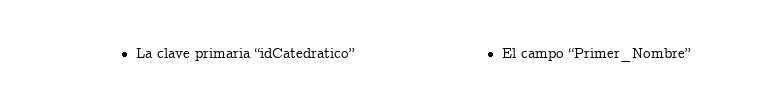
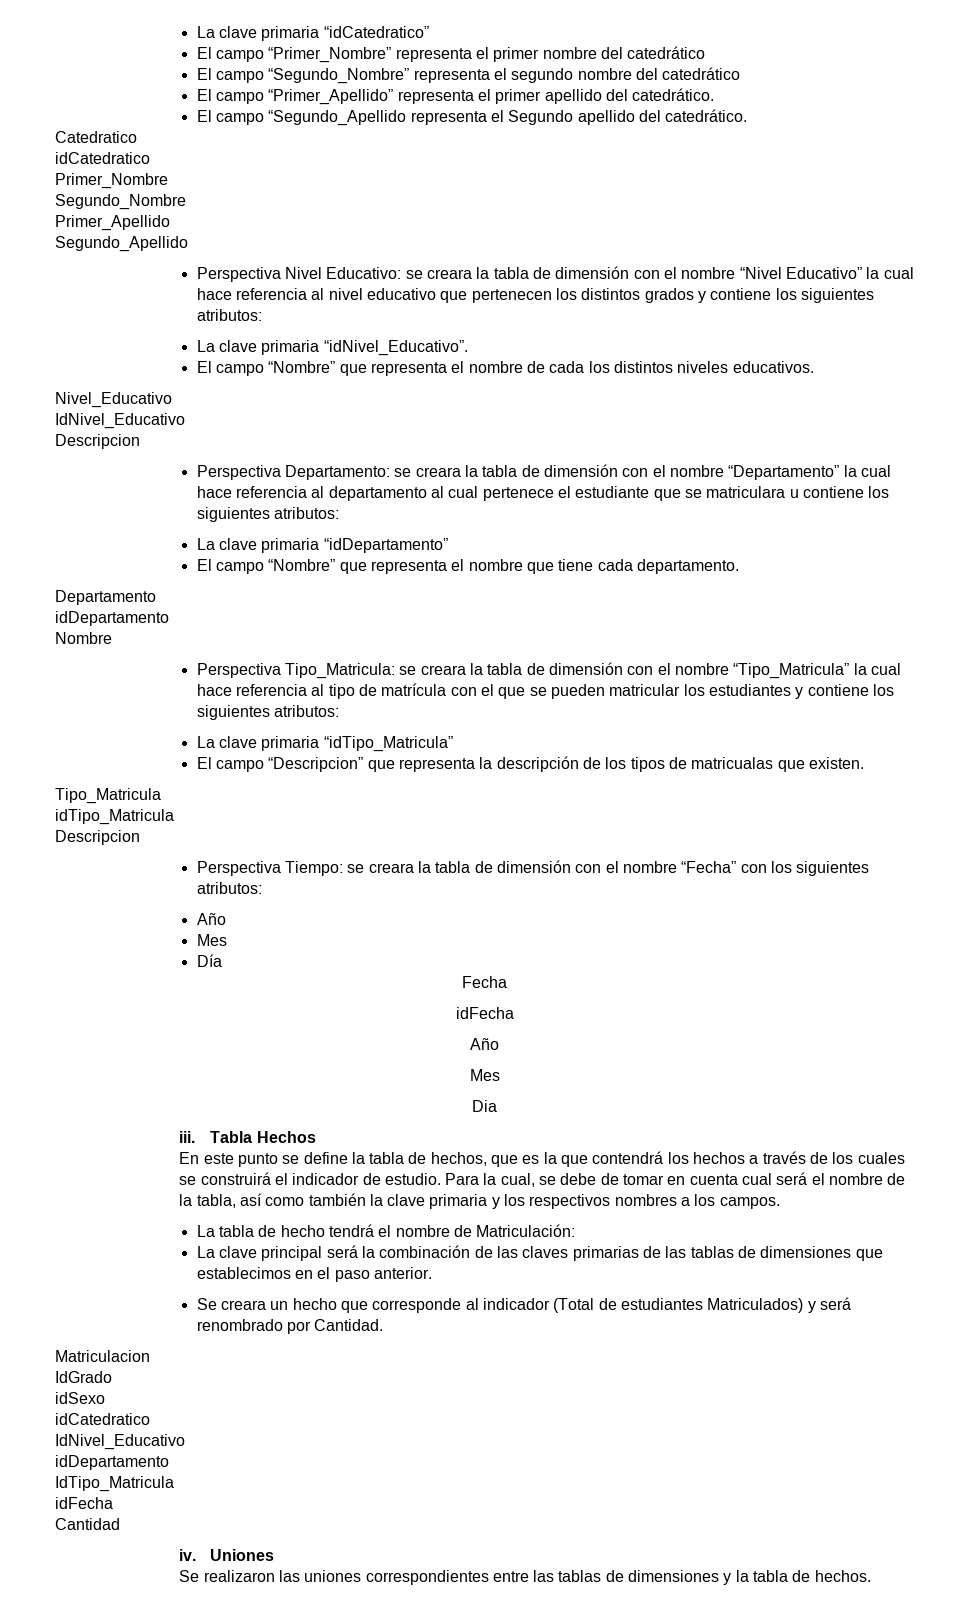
(691, 55) none -> [395,46,706,62] [196,67,741,84] [196,88,715,105] [196,109,748,126] [55,131,137,143] [55,152,150,164] [55,173,168,189] [55,194,186,210] [55,215,170,231] [55,236,188,252] [196,266,914,282] [196,288,874,303] [196,309,262,321] [196,340,468,356] [196,361,814,376] [55,392,172,408] [55,413,185,429] [55,434,140,449] [196,464,891,480] [196,486,890,501] [196,507,340,522] [196,538,448,553] [196,559,740,574] [55,590,156,605] [55,611,169,626] [55,632,112,644] [196,662,901,679] [196,683,894,699] [196,705,340,720] [196,736,453,752] [196,756,864,772] [55,788,161,804] [55,809,174,825] [55,830,140,845] [196,860,870,876] [196,882,262,894] [196,913,226,925] [196,934,227,946] [196,954,222,967] [462,976,507,988] [455,1007,514,1019] [470,1038,499,1050] [469,1069,500,1081] [472,1100,497,1112] [179,1131,316,1143] [179,1151,905,1167] [179,1172,906,1187] [179,1193,780,1209] [196,1224,576,1237] [196,1245,883,1261] [196,1267,433,1282] [196,1297,851,1313] [196,1319,384,1334] [55,1350,150,1362] [55,1371,112,1383] [55,1392,105,1404] [55,1413,150,1425] [55,1434,185,1450] [55,1455,169,1470] [55,1476,174,1492] [55,1497,113,1509] [55,1518,120,1530] [179,1549,275,1561] [179,1570,871,1585] representa el primer nombre del catedrático // El campo “Segundo_Nombre” representa el segundo nombre del catedrático // El campo “Primer_Apellido” representa el primer apellido del catedrático. // El campo “Segundo_Apellido representa el Segundo apellido del catedrático. // Catedratico // idCatedratico // Primer_Nombre // Segundo_Nombre // Primer_Apellido // Segundo_Apellido // Perspectiva Nivel Educativo: se creara la tabla de dimensión con el nombre “Nivel Educativo” la cual hace referencia al nivel educativo que pertenecen los distintos grados y contiene los siguientes atributos: // La clave primaria “idNivel_Educativo”. // El campo “Nombre” que representa el nombre de cada los distintos niveles educativos. // Nivel_Educativo // IdNivel_Educativo // Descripcion // Perspectiva Departamento: se creara la tabla de dimensión con el nombre “Departamento” la cual hace referencia al departamento al cual pertenece el estudiante que se matriculara u contiene los siguientes atributos: // La clave primaria “idDepartamento” // El campo “Nombre” que representa el nombre que tiene cada departamento. // Departamento // idDepartamento // Nombre // Perspectiva Tipo_Matricula: se creara la tabla de dimensión con el nombre “Tipo_Matricula” la cual hace referencia al tipo de matrícula con el que se pueden matricular los estudiantes y contiene los siguientes atributos: // La clave primaria “idTipo_Matricula” // El campo “Descripcion” que representa la descripción de los tipos de matricualas que existen. // Tipo_Matricula // idTipo_Matricula // Descripcion // Perspectiva Tiempo: se creara la tabla de dimensión con el nombre “Fecha” con los siguientes atributos: // Año // Mes // Día // Fecha // idFecha // Año // Mes // Dia // iii. Tabla Hechos // En este punto se define la tabla de hechos, que es la que contendrá los hechos a través de los cuales se construirá el indicador de estudio. Para la cual, se debe de tomar en cuenta cual será el nombre de la tabla, así como también la clave primaria y los respectivos nombres a los campos. // La tabla de hecho tendrá el nombre de Matriculación: // La clave principal será la combinación de las claves primarias de las tablas de dimensiones que establecimos en el paso anterior. // Se creara un hecho que corresponde al indicador (Total de estudiantes Matriculados) y será renombrado por Cantidad. // Matriculacion // IdGrado // idSexo // idCatedratico // IdNivel_Educativo // idDepartamento // IdTipo_Matricula // idFecha // Cantidad // iv. Uniones // Se realizaron las uniones correspondientes entre las tablas de dimensiones y la tabla de hechos.

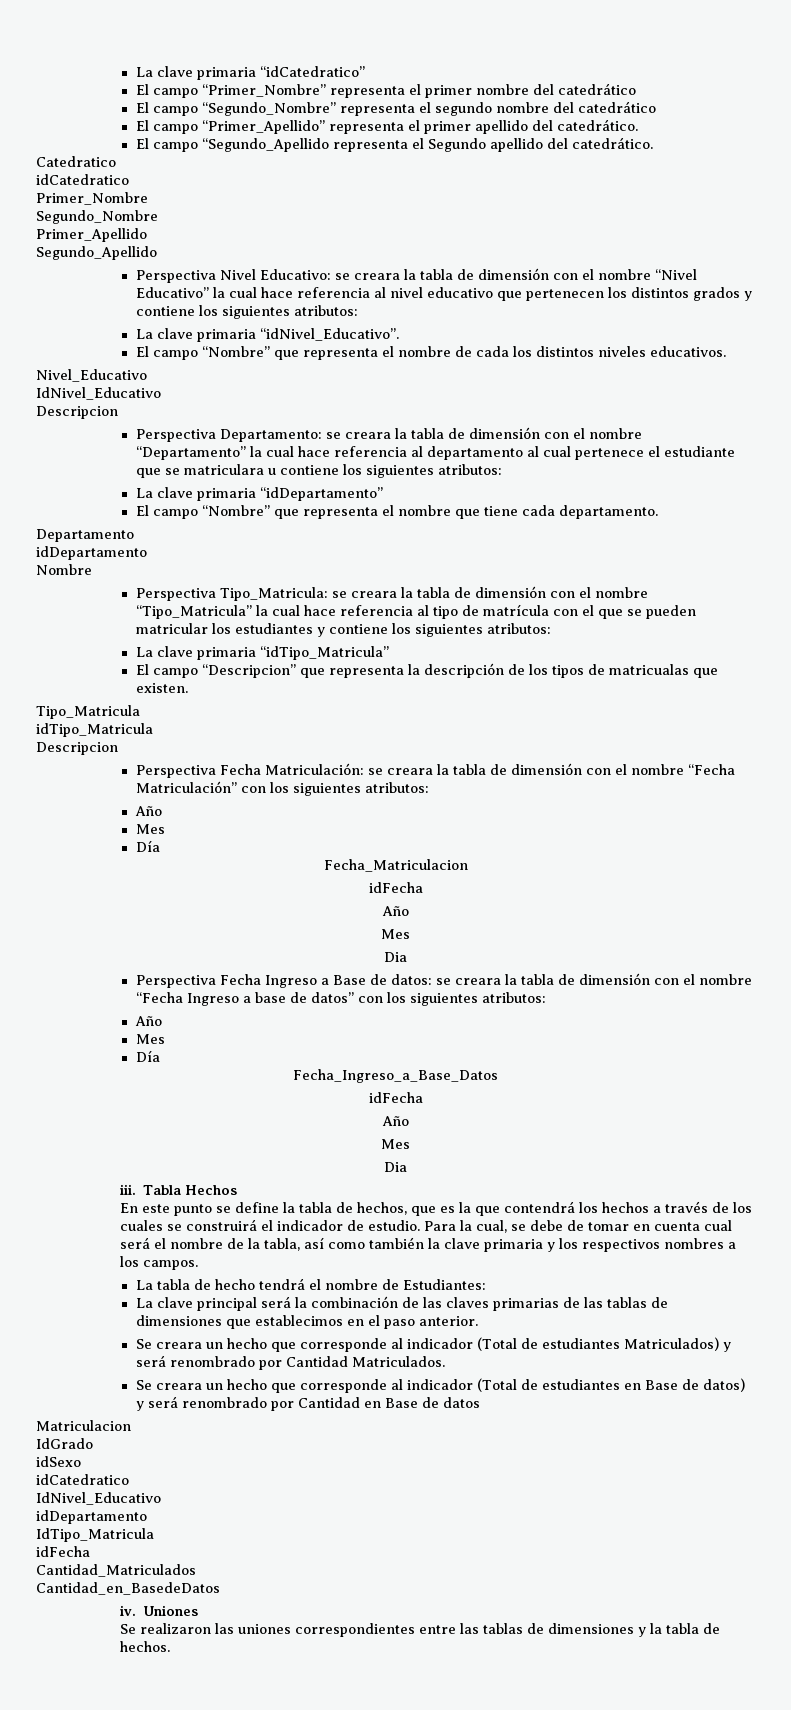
[285,860,870,876] [196,882,262,894] [196,913,226,925] [196,934,227,946] [196,954,222,967] [462,976,507,988] Tiempo: se creara la tabla de dimensión con el nombre “Fecha” con los siguientes atributos: // Año // Mes // Día // Fecha -> [219,763,735,775] [135,781,429,796] [134,806,162,816] [135,824,165,834] [135,840,160,852] [323,859,468,872] [368,882,423,893] [381,906,409,916] [381,929,410,939] [384,952,407,962] [135,973,752,988] [135,992,546,1006] [134,1016,162,1026] [135,1034,165,1044] [135,1050,160,1062] [293,1069,498,1083] Fecha Matriculación: se creara la tabla de dimensión con el nombre “Fecha Matriculación” con los siguientes atributos: // Año // Mes // Día // Fecha_Matriculacion // idFecha // Año // Mes // Dia // Perspectiva Fecha Ingreso a Base de datos: se creara la tabla de dimensión con el nombre “Fecha Ingreso a base de datos” con los siguientes atributos: // Año // Mes // Día // Fecha_Ingreso_a_Base_Datos
[476,1224,576,1237] Matriculación: -> [402,1279,486,1290] Estudiantes:
[314,1319,384,1331] Cantidad. -> [285,1356,445,1367] [135,1378,745,1393] [135,1396,480,1411] Cantidad Matriculados. // Se creara un hecho que corresponde al indicador (Total de estudiantes en Base de datos) y será renombrado por Cantidad en Base de datos
[55,1518,120,1530] Cantidad -> [36,1564,196,1577] [36,1582,220,1595] Cantidad_Matriculados // Cantidad_en_BasedeDatos

